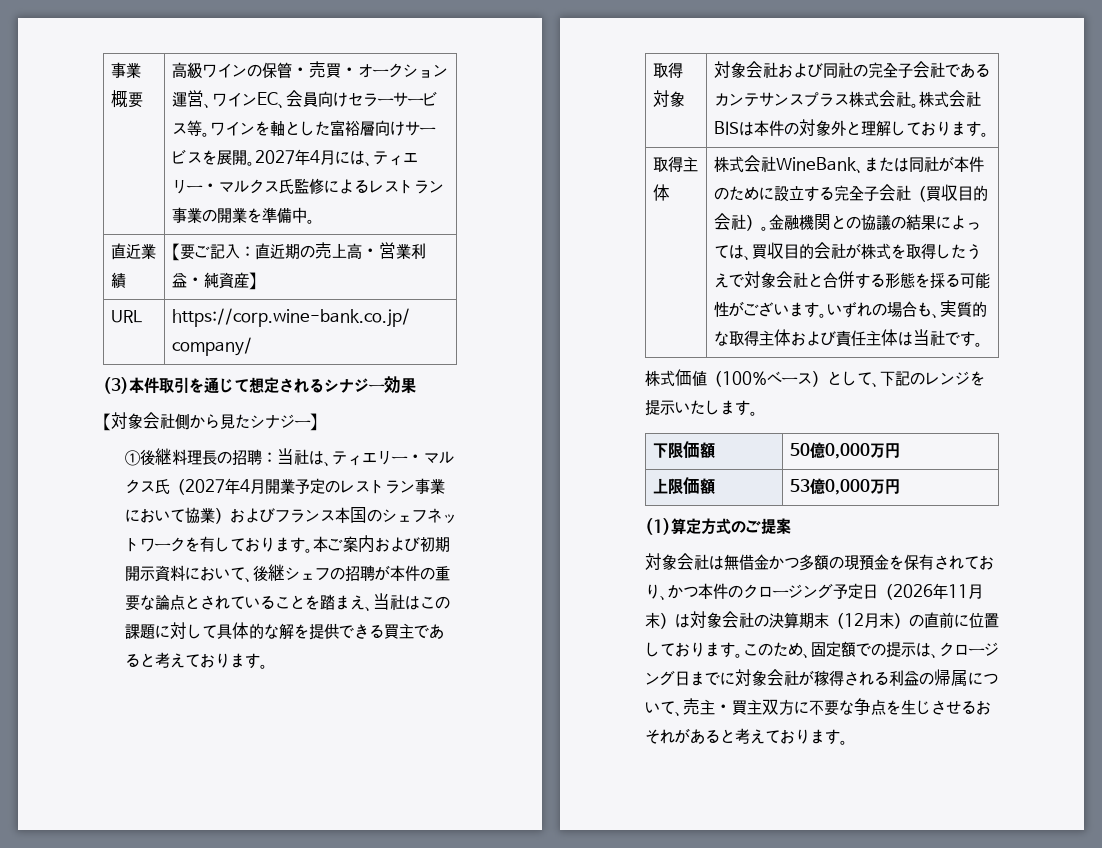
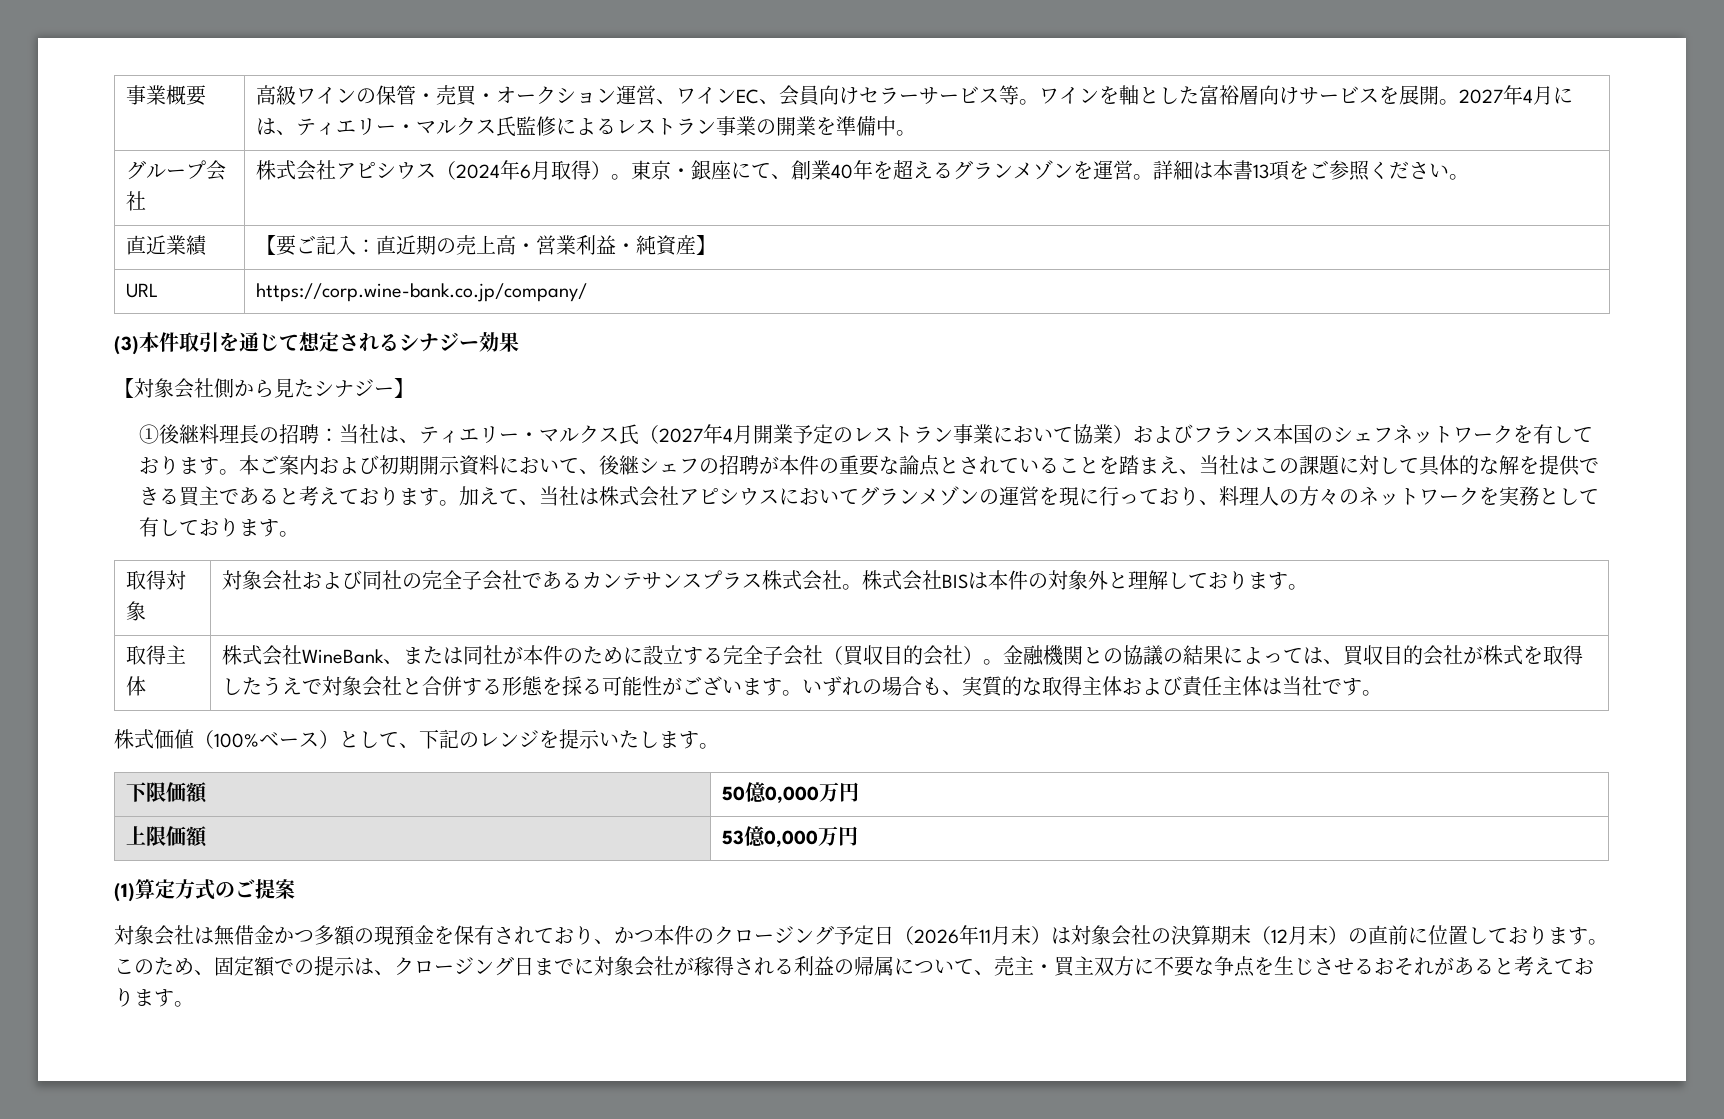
(315, 221) none -> [126,160,227,181] [126,191,147,211] [256,160,1470,181] // グループ会社 | 株式会社アピシウス（2024年6月取得）。東京・銀座にて、創業40年を超えるグランメゾンを運営。詳細は本書13項をご参照ください。
(268, 666) none -> [458,486,1599,507] [138,517,299,537] 加えて、当社は株式会社アピシウスにおいてグランメゾンの運営を現に行っており、料理人の方々のネットワークを実務として有しております。

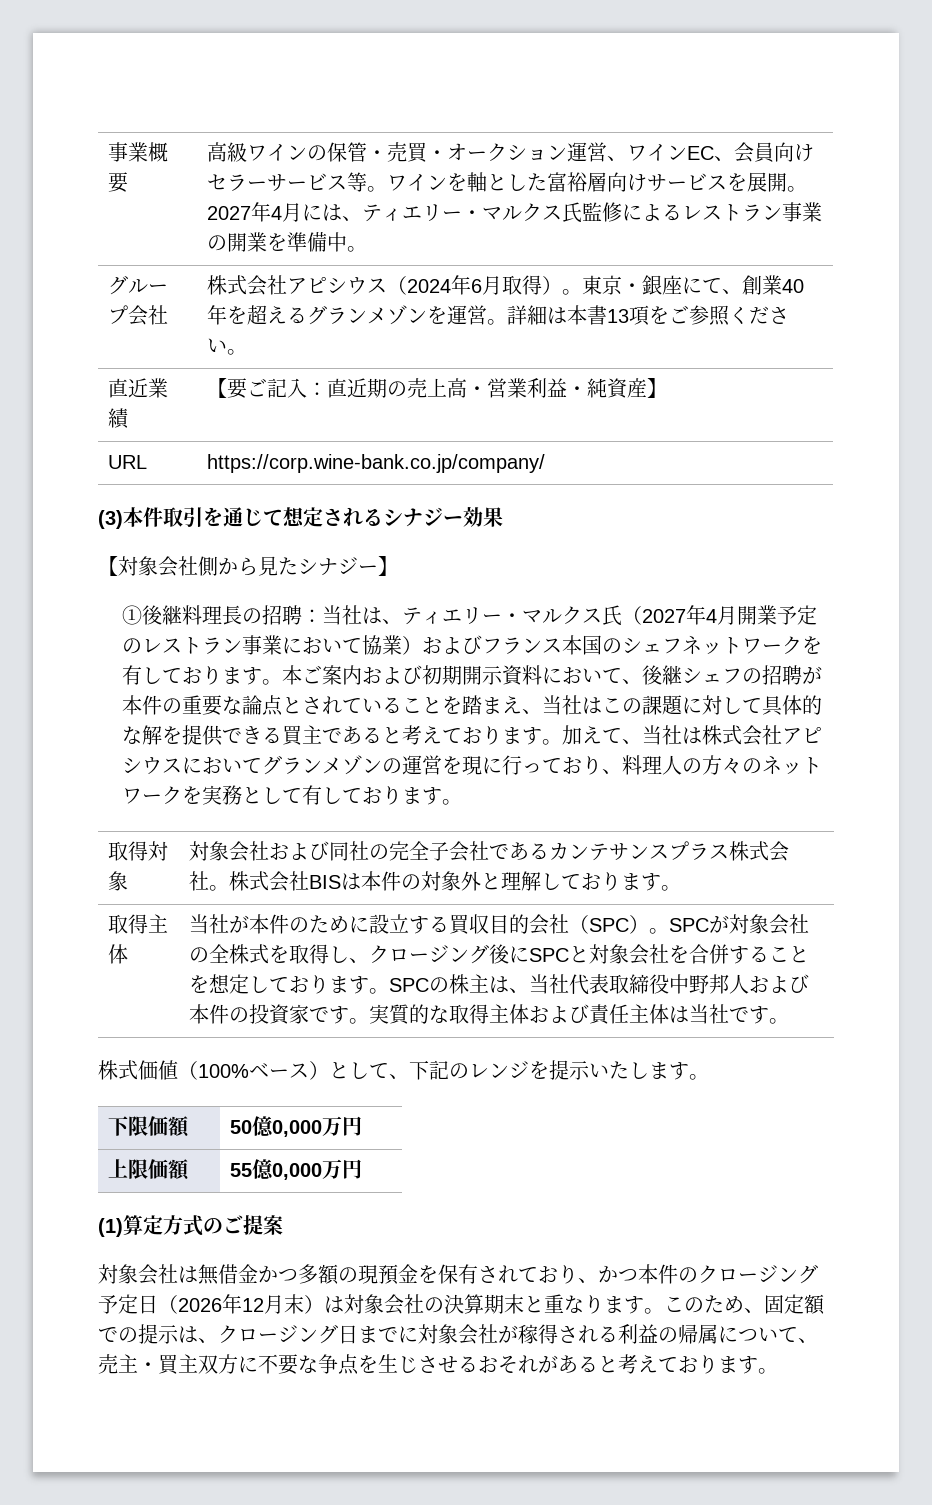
[222,645,484,666] 株式会社WineBank、または同 -> [189,914,210,934] 当
[723,645,1584,666] [222,676,423,697] 完全子会社（買収目的会社）。金融機関との協議の結果によっては、買収目的会社が株式を取得したうえで対象会社と -> [449,914,810,935] [189,944,690,965] 買収目的会社（SPC）。SPCが対象会社の全株式を取得し、クロージング後にSPCと対象会社を
[502,676,963,696] 形態を採る可能性がございます。いずれの場合も、 -> [769,946,810,963] [189,974,810,995] [189,1004,370,1025] ことを想定しております。SPCの株主は、当社代表取締役中野邦人および本件の投資家です。
[722,830,745,845] 53 -> [230,1163,253,1177] 55
[979,929,991,943] 11 -> [242,1298,264,1312] 12
[1251,925,1528,945] （12月末）の直前に位置してお -> [524,1294,584,1313] と重な

